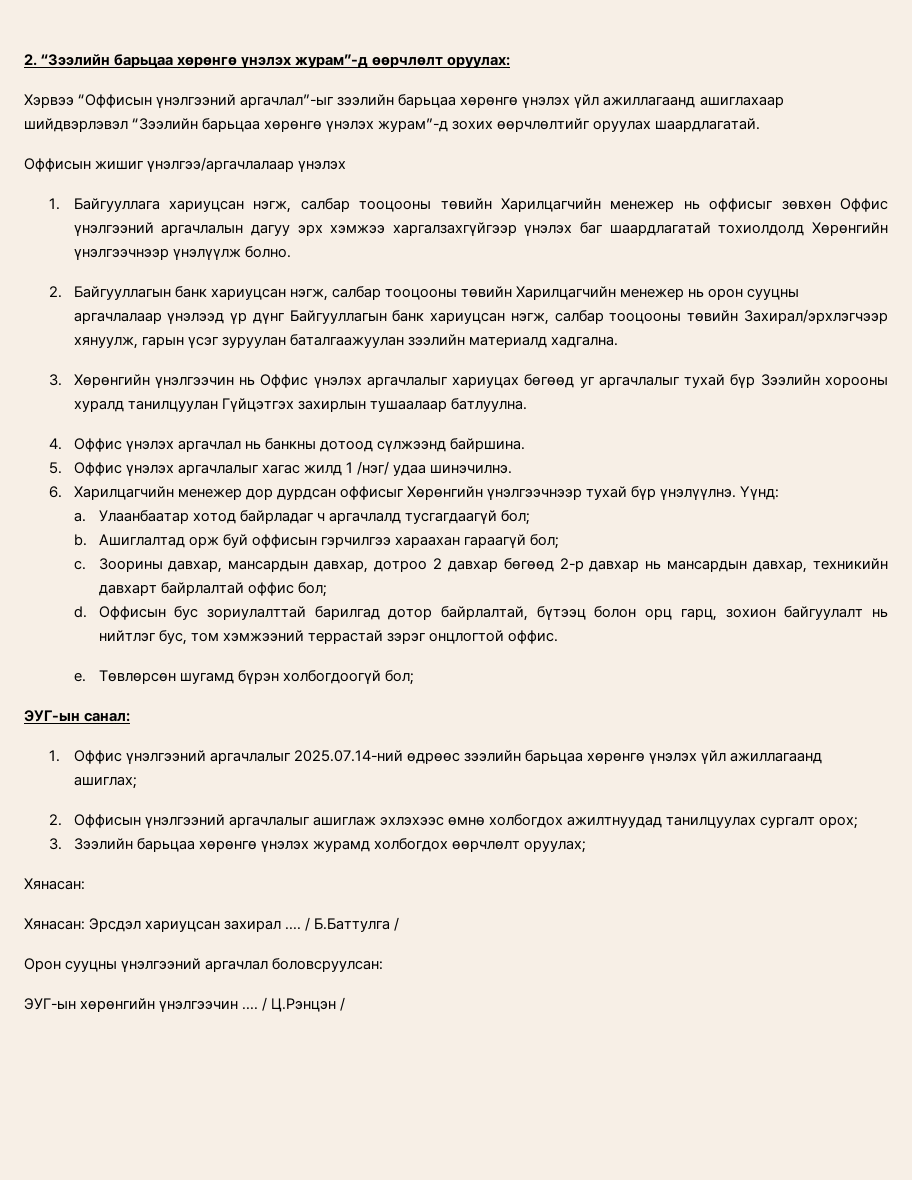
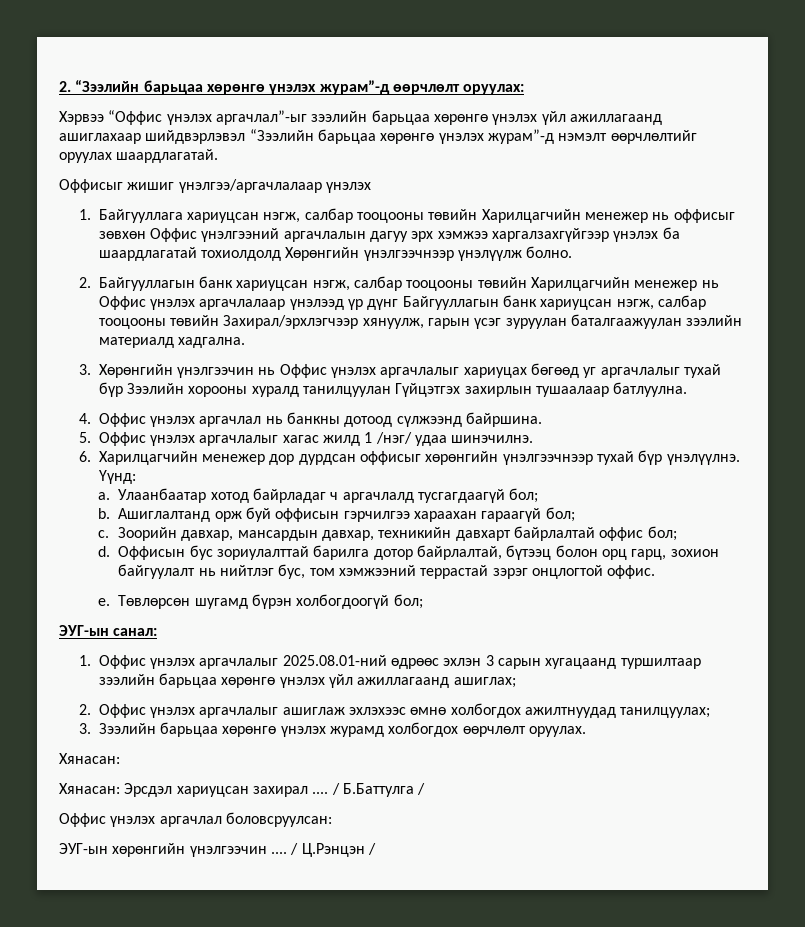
[78,94,237,108] “Оффисын үнэлгээний -> [108,110,212,125] “Оффис үнэлэх
[452,120,494,130] зохих -> [558,133,608,141] нэмэлт
[24,158,91,172] Оффисын -> [59,179,123,193] Оффисыг
[580,222,603,234] баг -> [662,227,680,239] ба
[708,288,800,300] орон сууцны -> [98,296,196,310] Оффис үнэлэх
[406,486,483,500] Хөрөнгийн -> [425,451,499,465] хөрөнгийн
[98,534,185,548] Ашиглалтад -> [118,508,211,522] Ашиглалтанд
[98,558,163,572] Зоорины -> [118,527,178,541] Зоорийн
[374,558,808,573] дотроо 2 давхар бөгөөд 2-р давхар нь мансардын давхар, -> (375, 535) none
[314,606,380,620] барилгад -> [313,545,370,560] барилга
[125,750,460,764] үнэлгээний аргачлалыг 2025.07.14-ний өдрөөс -> [150,655,701,669] үнэлэх аргачлалыг 2025.08.01-ний өдрөөс эхлэн 3 сарын хугацаанд туршилтаар
[73,814,225,828] Оффисын үнэлгээний -> [98,704,196,718] Оффис үнэлэх
[666,816,859,829] танилцуулах сургалт орох; -> [620,707,711,718] танилцуулах;
[524,840,587,853] оруулах; -> [528,726,586,737] оруулах.
[24,958,202,972] Орон сууцны үнэлгээний -> [59,813,156,827] Оффис үнэлэх

